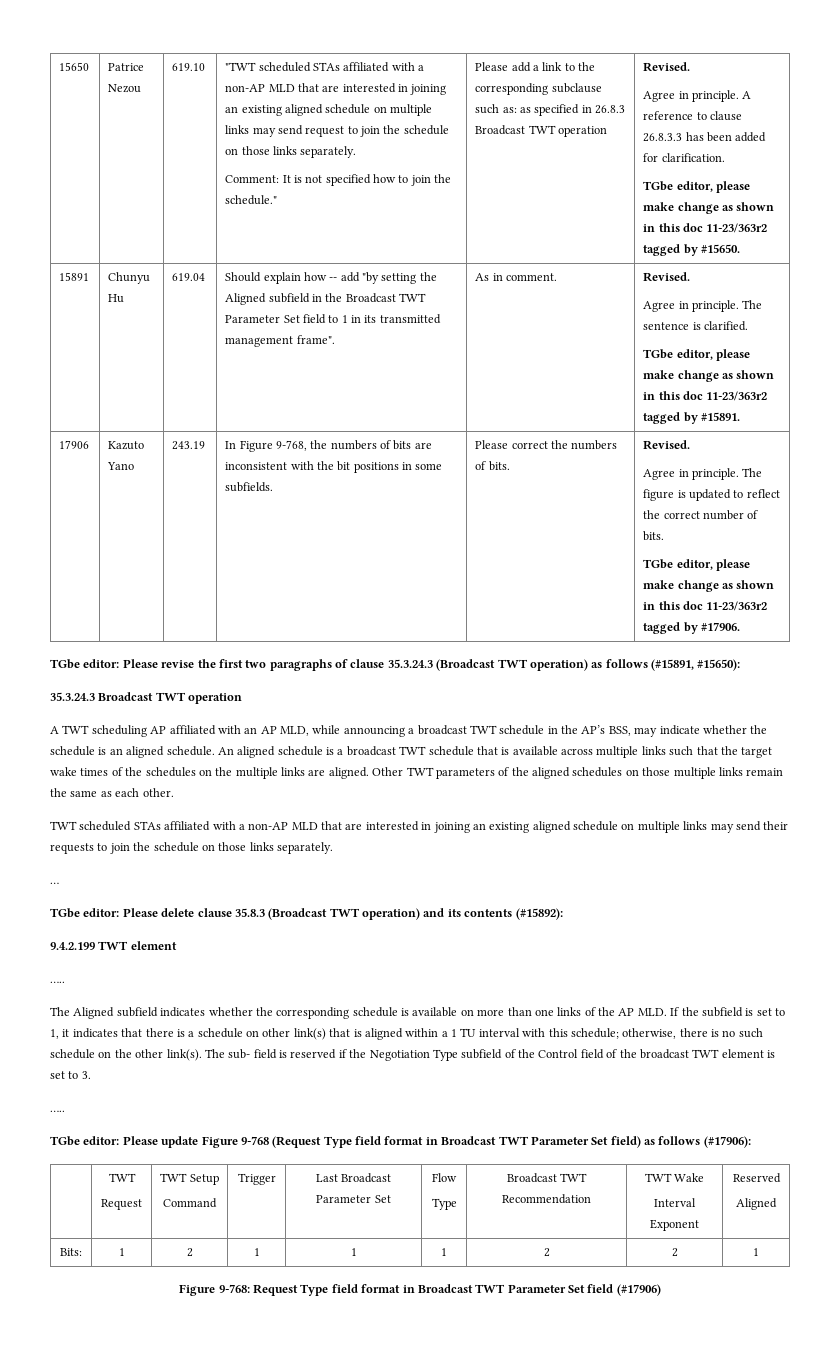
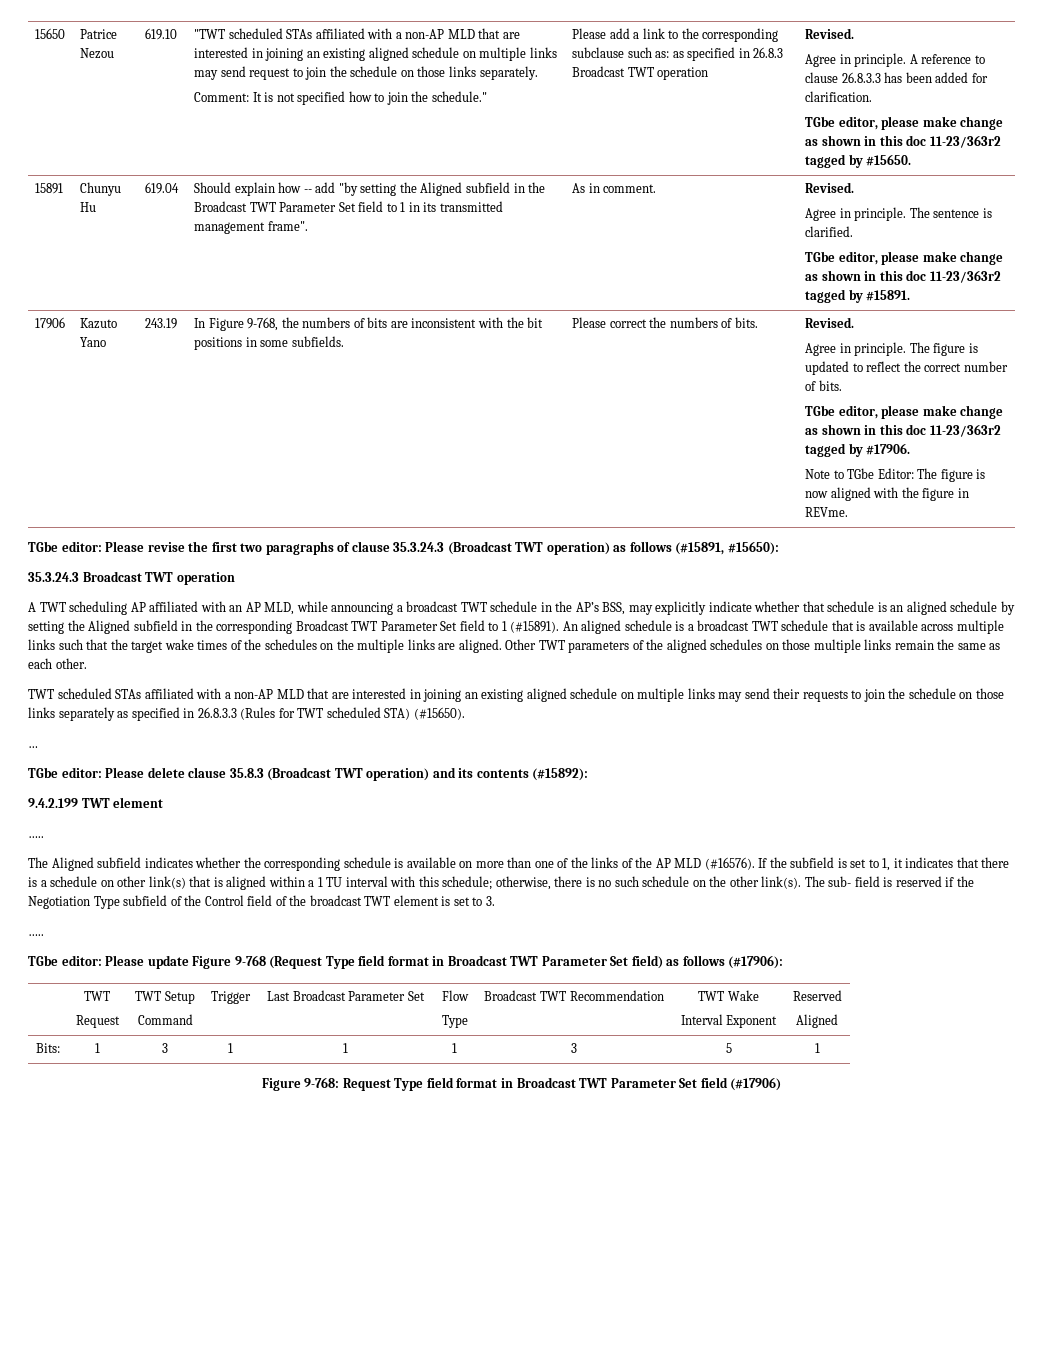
(740, 626) none -> [805,468,986,482] [805,487,969,501] [805,507,849,517] // Note to TGbe Editor: The figure is now aligned with the figure in REVme.
(658, 732) none -> [655,601,707,615] explicitly
[750,725,768,734] the -> [802,601,825,612] that
[166,746,215,756] schedule. -> [950,601,1015,615] [28,620,560,634] schedule by setting the Aligned subfield in the corresponding Broadcast TWT Parameter Set field to 1 (#15891).
[277,842,333,854] separately. -> [58,707,465,721] separately as specified in 26.8.3.3 (Rules for TWT scheduled STA) (#15650).
(554, 1012) none -> [557,857,588,868] of the
[637,1008,667,1016] MLD. -> [674,857,755,870] MLD (#16576).
[186,1248,193,1257] [253,1248,260,1256] [350,1248,357,1256] [441,1248,447,1256] [543,1248,550,1257] [671,1248,678,1257] 2 | 1 | 1 | 1 | 2 | 2 -> [162,1043,168,1053] [228,1043,233,1053] [343,1043,348,1053] [452,1043,457,1053] [571,1043,577,1053] [725,1043,732,1053] 3 | 1 | 1 | 1 | 3 | 5

